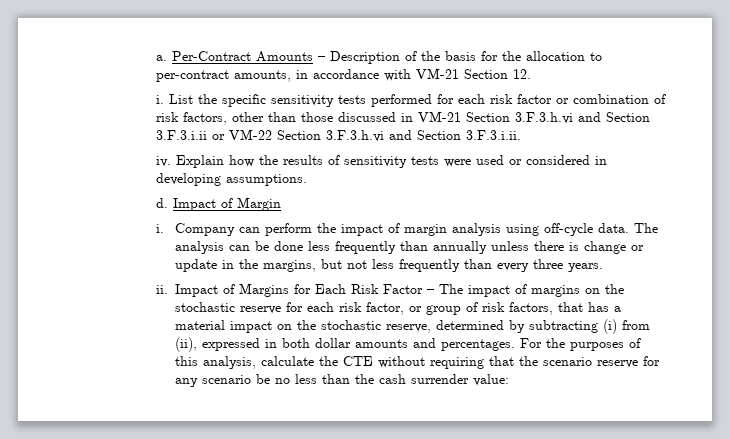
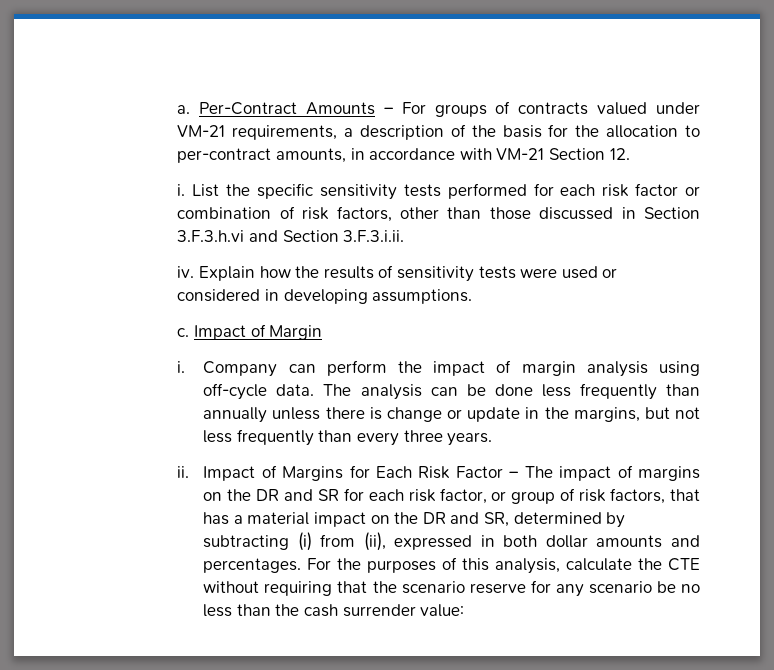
[329,51,400,64] Description -> [401,101,700,117] [177,125,445,140] For groups of contracts valued under VM-21 requirements, a description
[417,111,650,124] [155,129,272,140] VM-21 Section 3.F.3.h.vi and Section 3.F.3.i.ii or VM-22 -> (636, 213) none
[155,198,168,208] d. -> [177,328,190,337] c.
[175,302,282,314] stochastic reserve -> [256,489,339,501] DR and SR
[321,320,432,333] stochastic reserve, -> [422,512,510,527] DR and SR,

